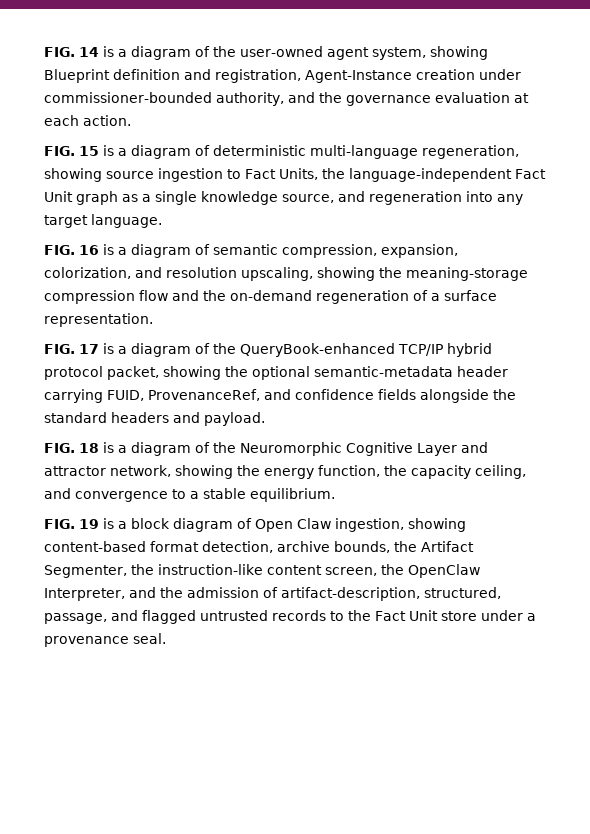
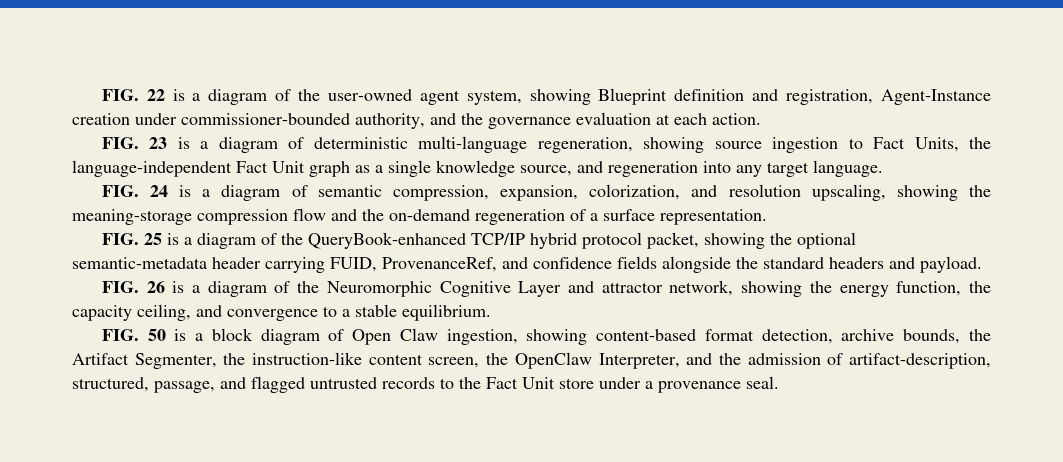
[44,47,99,57] FIG. 14 -> [101,89,165,101] FIG. 22
[79,146,99,156] 15 -> [149,137,168,149] 23
[79,245,99,255] 16 -> [149,185,168,197] 24
[79,344,99,354] 17 -> [143,233,162,245] 25
[79,443,99,453] 18 -> [146,281,165,293] 26
[79,519,99,529] 19 -> [147,329,166,341] 50

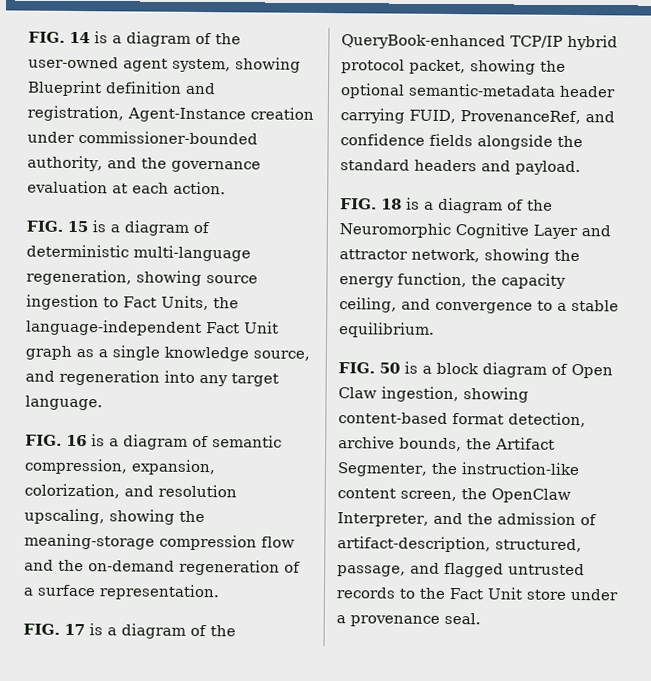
[101,89,165,101] FIG. 22 -> [28,31,90,44] FIG. 14
[149,137,168,149] 23 -> [67,220,88,233] 15
[149,185,168,197] 24 -> [66,434,87,447] 16
[143,233,162,245] 25 -> [64,623,85,636] 17
[146,281,165,293] 26 -> [381,198,402,210] 18

